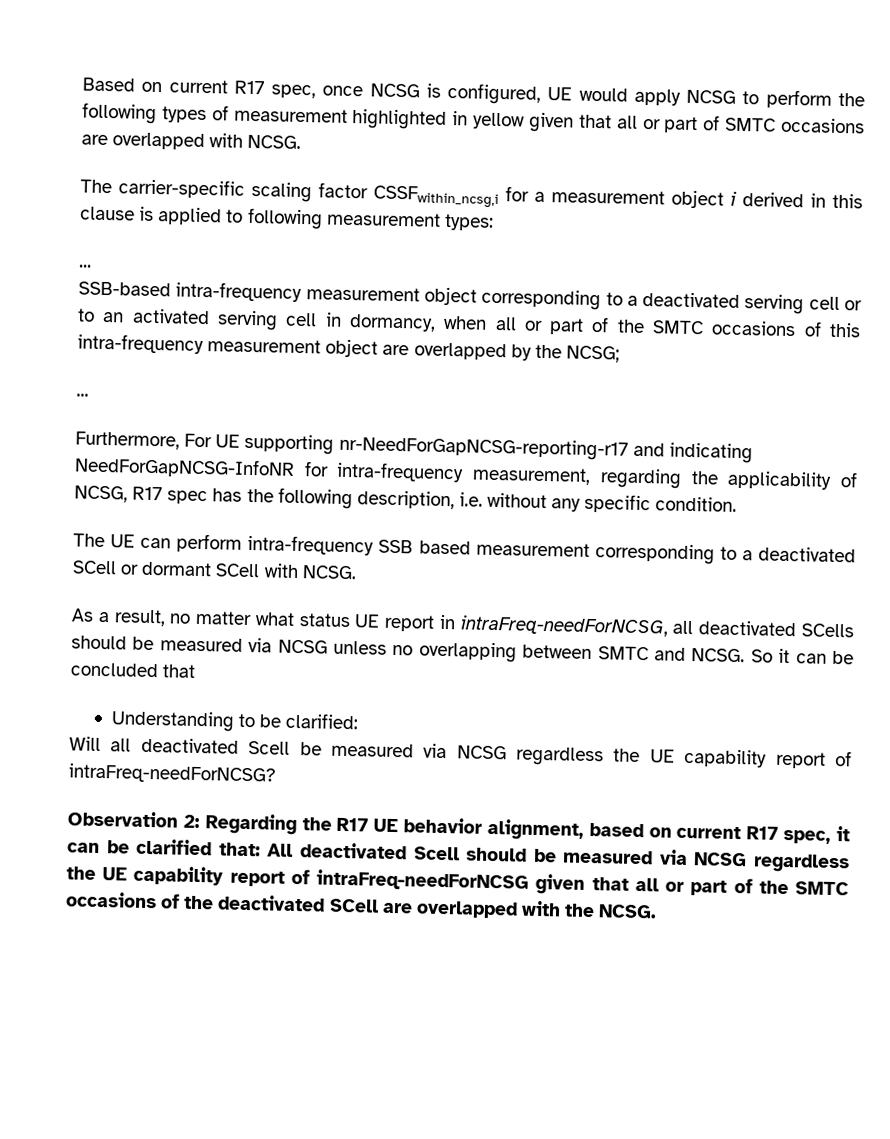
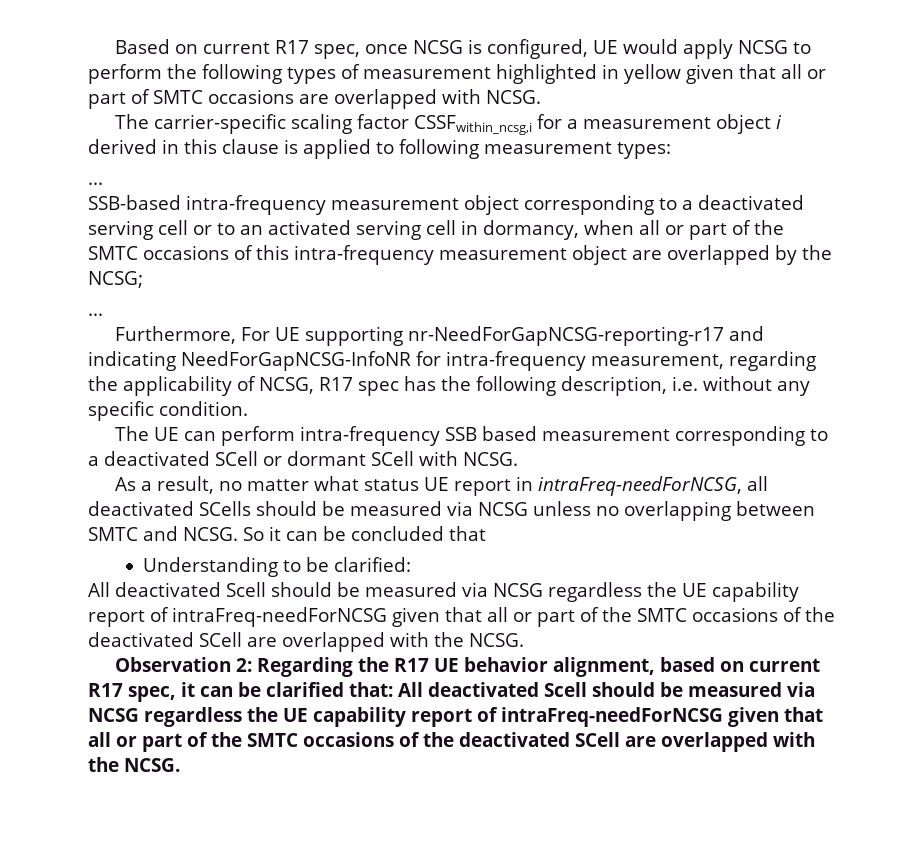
[69,736,291,755] Will all deactivated Scell -> [88,582,332,597] All deactivated Scell should
[68,763,276,785] intraFreq-needForNCSG? -> [172,607,835,627] [88,632,524,652] intraFreq-needForNCSG given that all or part of the SMTC occasions of the deactivated SCell are overlapped with the NCSG.

